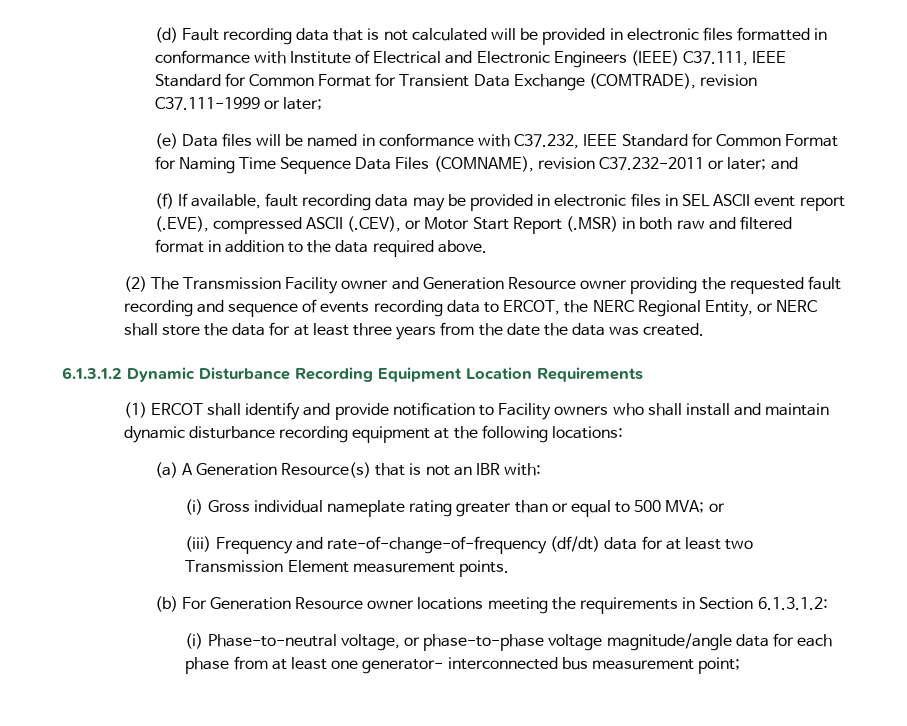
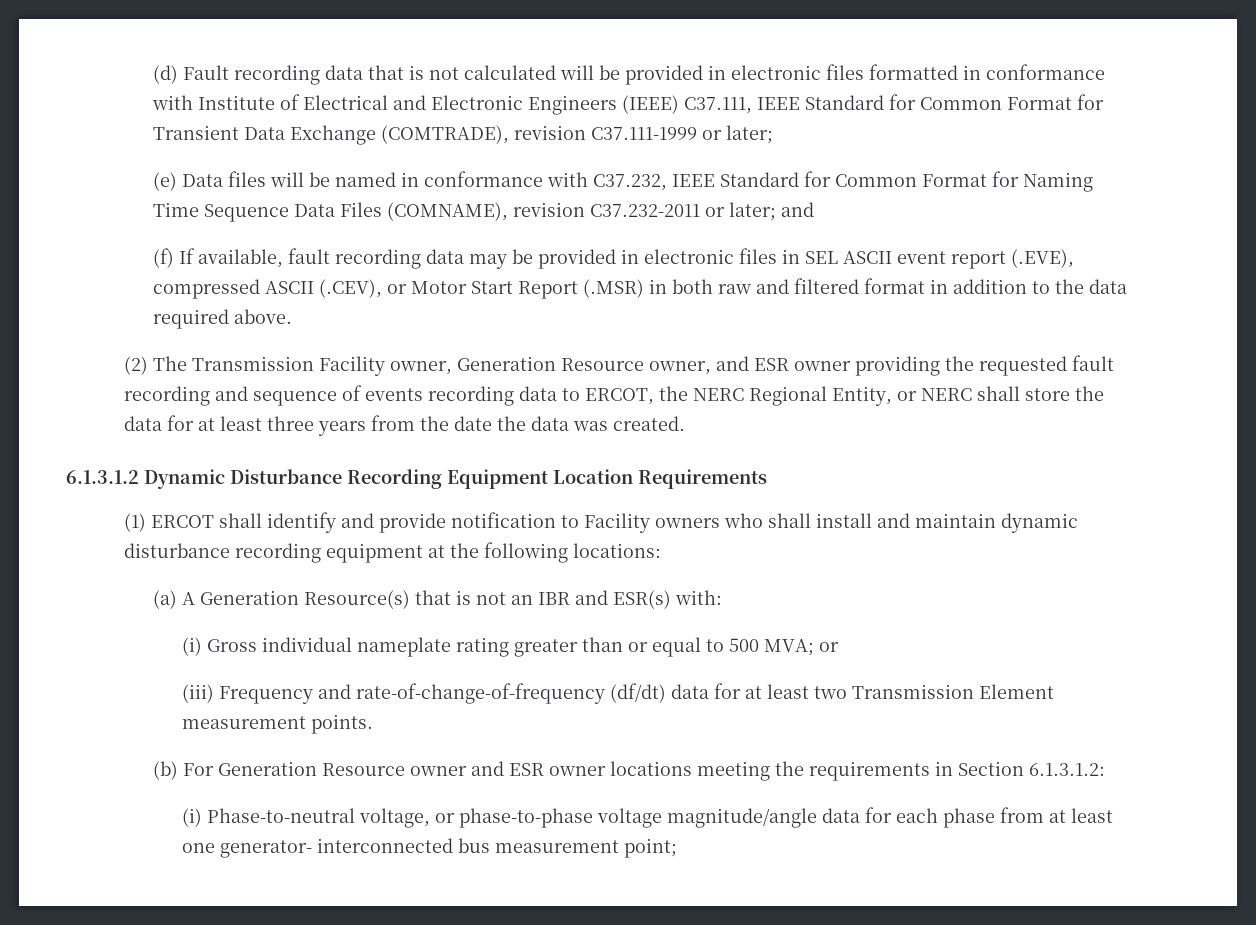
[341,277,576,290] owner and Generation Resource -> [390,356,790,375] owner, Generation Resource owner, and ESR
(501, 469) none -> [575,590,672,609] and ESR(s)
(415, 604) none -> [471,761,607,776] and ESR owner

